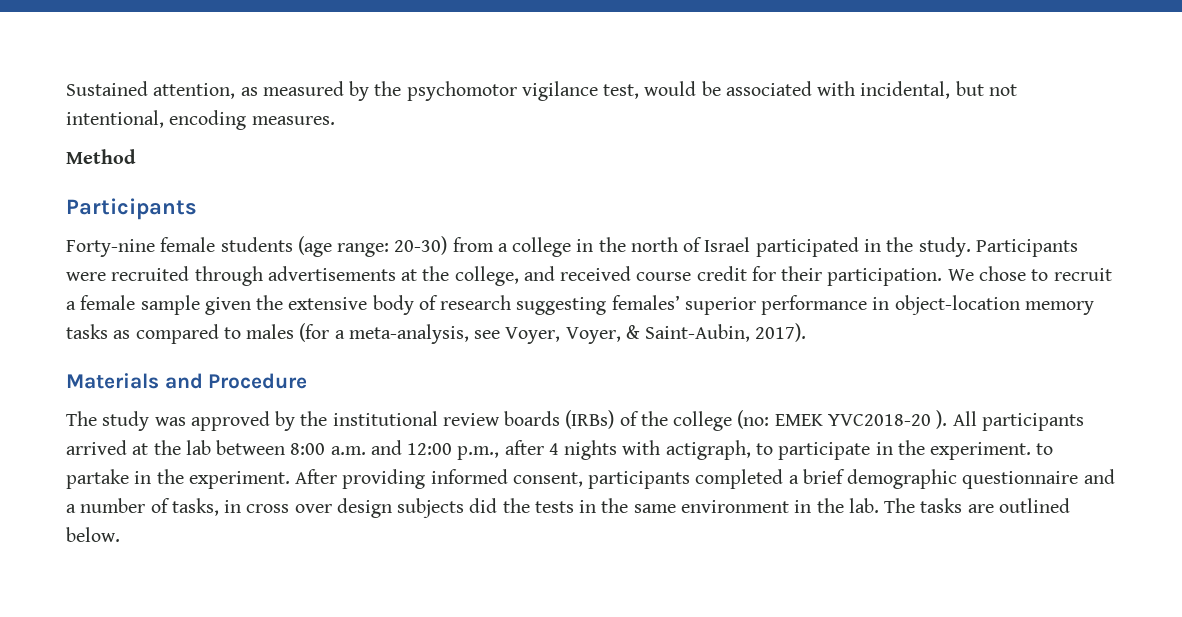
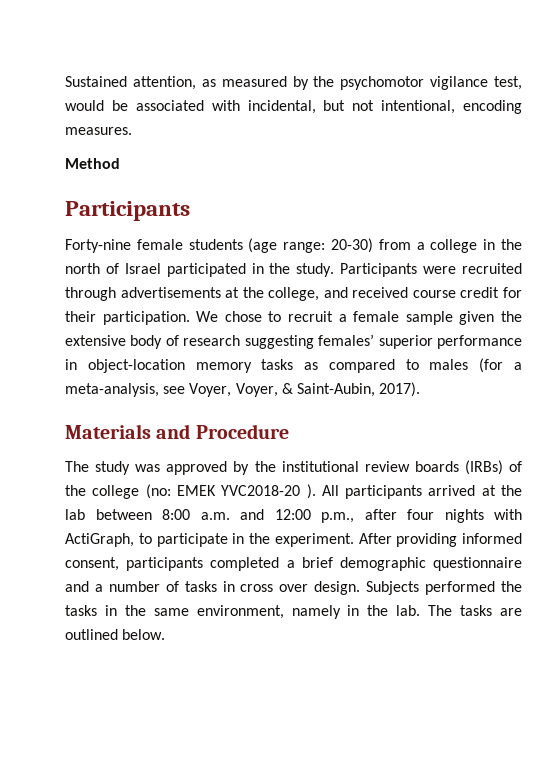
[548,443,559,455] 4 -> [407,509,434,520] four
[665,440,751,460] actigraph, -> [65,533,134,547] ActiGraph,
[1036,443,1054,455] [66,469,290,489] to partake in the experiment. -> (354, 540) none
[171,498,219,516] tasks, -> [184,581,217,592] tasks
[336,498,574,518] design subjects did the tests -> [314,581,522,595] [65,605,97,616] design. Subjects performed the tasks
[680,500,789,513] environment -> [196,605,341,619] environment, namely

